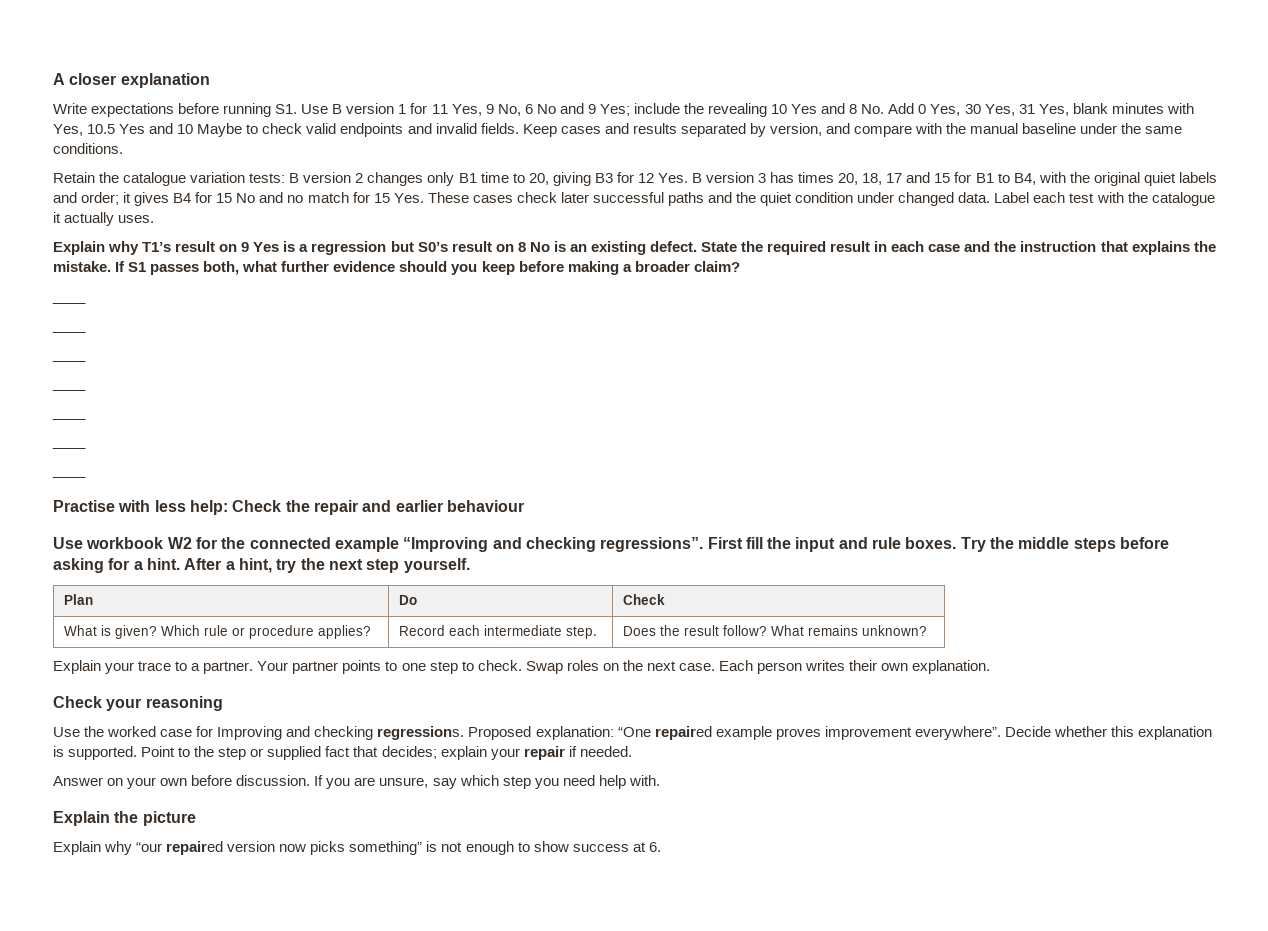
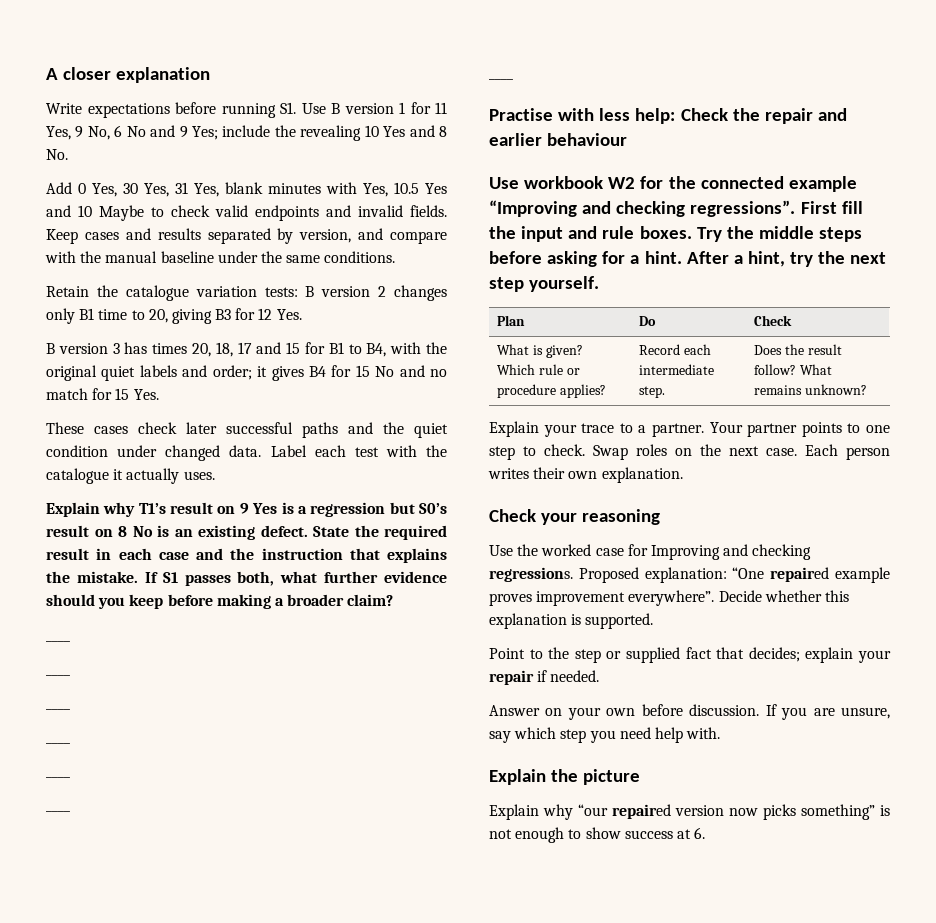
(885, 109) none -> (68, 154) //
(688, 178) none -> (302, 314) //
(424, 198) none -> (159, 394) //
(138, 753) none -> (654, 621) //

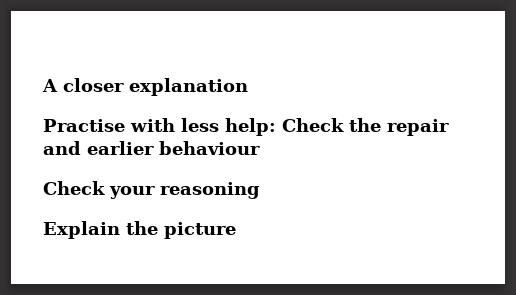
[46,102,447,118] [46,125,447,141] [46,149,68,160] [46,182,447,197] [46,205,447,221] [46,228,447,244] [45,251,396,263] [46,285,447,301] [46,308,302,324] [46,342,448,357] [46,365,448,381] [46,388,159,400] [46,422,448,438] [46,445,447,461] [46,468,215,484] [46,502,448,517] [46,525,447,540] [46,548,447,563] [46,571,447,586] [46,594,394,609] [46,640,70,642] [46,674,70,676] [46,708,70,710] [46,742,70,744] [46,776,70,778] [46,810,70,812] [489,78,513,80] // Write expectations before running S1. Use B version 1 for 11 Yes, 9 No, 6 No and 9 Yes; include the revealing 10 Yes and 8 No. // Add 0 Yes, 30 Yes, 31 Yes, blank minutes with Yes, 10.5 Yes and 10 Maybe to check valid endpoints and invalid fields. Keep cases and results separated by version, and compare with the manual baseline under the same conditions. // Retain the catalogue variation tests: B version 2 changes only B1 time to 20, giving B3 for 12 Yes. // B version 3 has times 20, 18, 17 and 15 for B1 to B4, with the original quiet labels and order; it gives B4 for 15 No and no match for 15 Yes. // These cases check later successful paths and the quiet condition under changed data. Label each test with the catalogue it actually uses. // Explain why T1’s result on 9 Yes is a regression but S0’s result on 8 No is an existing defect. State the required result in each case and the instruction that explains the mistake. If S1 passes both, what further evidence should you keep before making a broader claim? // ____ // ____ // ____ // ____ // ____ // ____ // ____ -> (248, 87) none
[489,176,857,192] [489,200,863,217] [489,226,863,242] [489,251,887,267] [489,276,600,292] [497,315,526,326] [639,316,657,326] [754,315,793,326] [497,344,583,358] [497,364,580,375] [497,384,606,398] [639,344,711,355] [639,364,715,375] [639,386,666,398] [754,344,842,355] [754,364,832,375] [754,384,867,395] [489,421,890,437] [489,444,890,460] [488,467,683,483] [489,509,661,525] [489,544,812,560] [489,567,890,583] [489,590,849,606] [489,613,654,629] [489,647,891,663] [489,670,600,685] [489,704,890,720] [489,727,721,743] [489,769,641,785] [489,804,890,820] [489,827,706,843] Use workbook W2 for the connected example “Improving and checking regressions”. First fill the input and rule boxes. Try the middle steps before asking for a hint. After a hint, try the next step yourself. // Plan | Do | Check // What is given? Which rule or procedure applies? | Record each intermediate step. | Does the result follow? What remains unknown? // Explain your trace to a partner. Your partner points to one step to check. Swap roles on the next case. Each person writes their own explanation. // Check your reasoning // Use the worked case for Improving and checking regressions. Proposed explanation: “One repaired example proves improvement everywhere”. Decide whether this explanation is supported. // Point to the step or supplied fact that decides; explain your repair if needed. // Answer on your own before discussion. If you are unsure, say which step you need help with. // Explain the picture // Explain why “our repaired version now picks something” is not enough to show success at 6. -> [43,181,260,199] [43,221,236,239] Check your reasoning // Explain the picture

